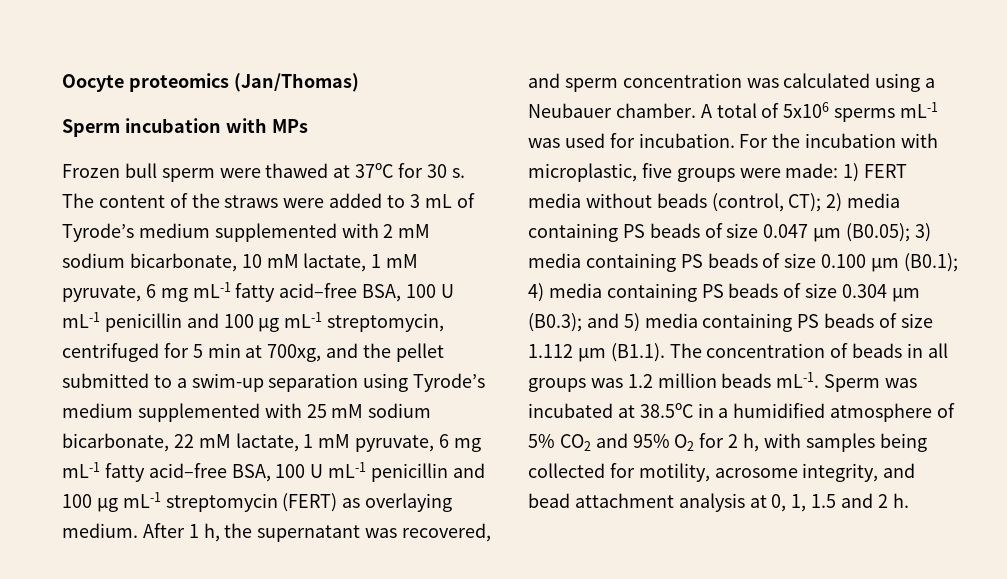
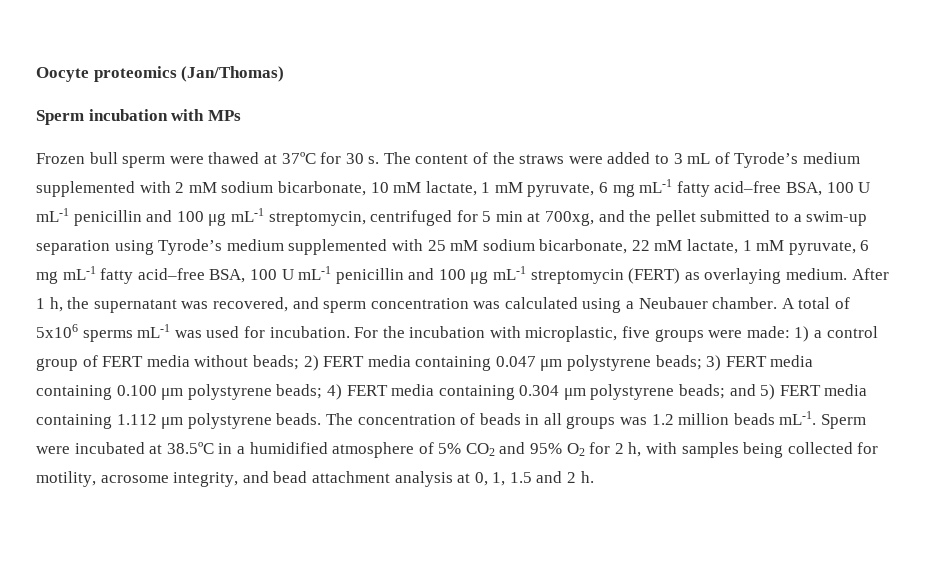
[864,164,908,178] [528,193,901,212] [528,223,931,242] [528,253,958,272] [528,283,920,302] [528,313,582,332] FERT media without beads (control, CT); 2) media containing PS beads of size 0.047 μm (B0.05); 3) media containing PS beads of size 0.100 μm (B0.1); 4) media containing PS beads of size 0.304 μm (B0.3); -> [814,326,878,338] [36,355,814,371] [36,384,726,400] a control group of FERT media without beads; 2) FERT media containing 0.047 μm polystyrene beads; 3) FERT media containing 0.100 μm polystyrene beads; 4) FERT media containing 0.304 μm polystyrene beads;
[644,313,933,332] [528,343,665,362] media containing PS beads of size 1.112 μm (B1.1). -> [779,384,868,396] [36,413,322,429] FERT media containing 1.112 μm polystyrene beads.
[885,378,918,388] was -> [36,446,70,454] were

